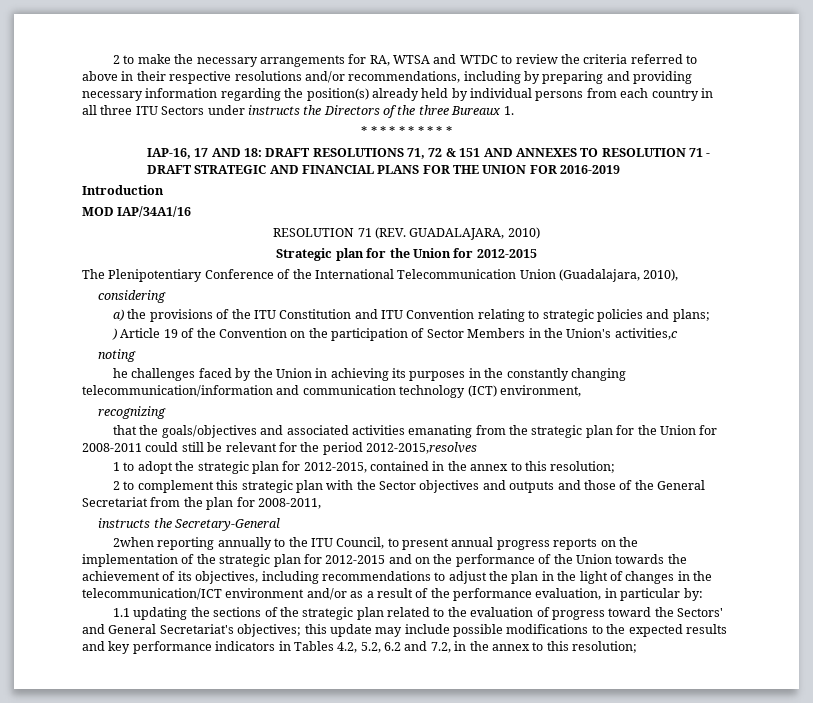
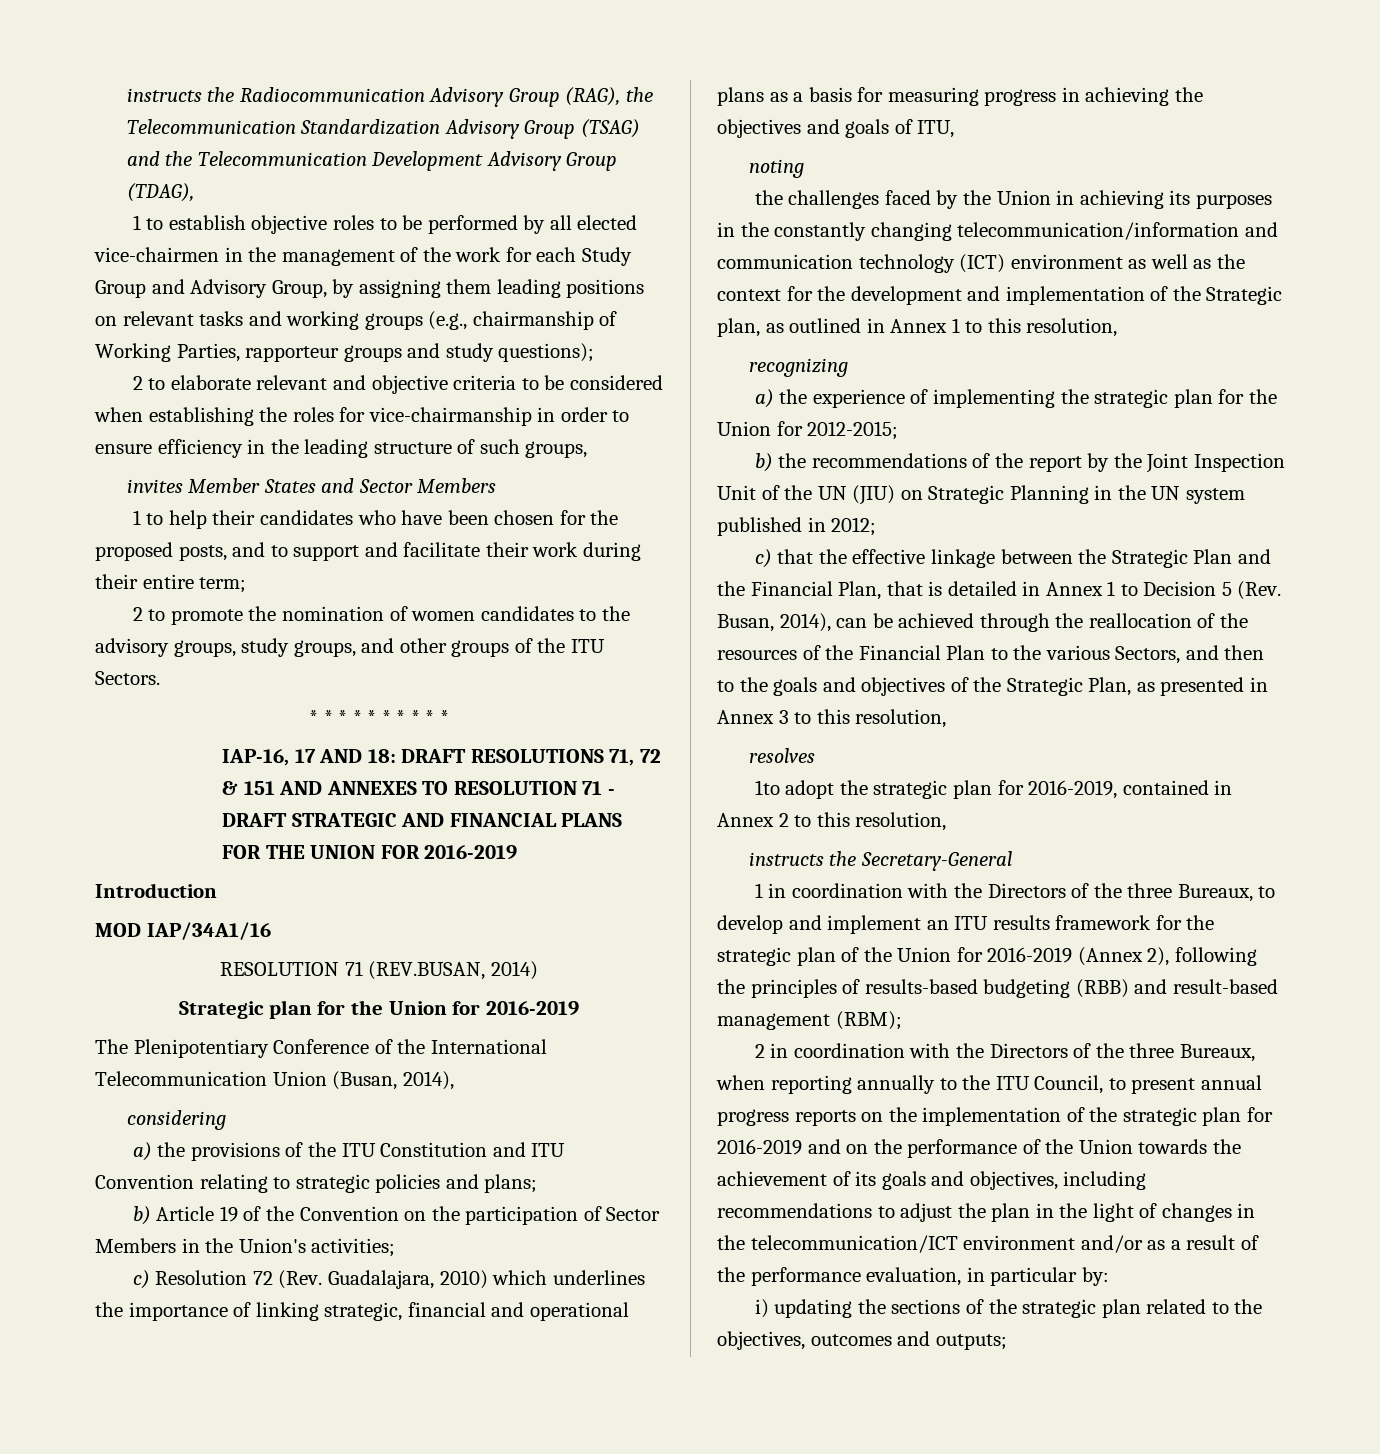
[113,54,698,67] [82,71,693,84] [82,88,713,101] [82,105,514,118] 2 to make the necessary arrangements for RA, WTSA and WTDC to review the criteria referred to above in their respective resolutions and/or recommendations, including by preparing and providing necessary information regarding the position(s) already held by individual persons from each country in all three ITU Sectors under instructs the Directors of the three Bureaux 1. -> [126,87,654,107] [126,119,640,139] [126,151,618,171] [126,183,194,202] [132,215,638,234] [94,247,632,266] [95,279,645,298] [95,311,618,330] [95,343,595,362] [132,375,663,394] [94,407,630,426] [95,439,588,458] [126,478,497,493] [132,510,619,529] [95,542,641,561] [95,574,247,593] [132,606,630,625] [95,638,605,657] [95,671,160,685] instructs the Radiocommunication Advisory Group (RAG), the Telecommunication Standardization Advisory Group (TSAG) and the Telecommunication Development Advisory Group (TDAG), // 1 to establish objective roles to be performed by all elected vice-chairmen in the management of the work for each Study Group and Advisory Group, by assigning them leading positions on relevant tasks and working groups (e.g., chairmanship of Working Parties, rapporteur groups and study questions); // 2 to elaborate relevant and objective criteria to be considered when establishing the roles for vice-chairmanship in order to ensure efficiency in the leading structure of such groups, // invites Member States and Sector Members // 1 to help their candidates who have been chosen for the proposed posts, and to support and facilitate their work during their entire term; // 2 to promote the nomination of women candidates to the advisory groups, study groups, and other groups of the ITU Sectors.
[375,227,540,240] (REV. GUADALAJARA, 2010) -> [368,961,538,980] (REV.BUSAN, 2014)
[476,249,537,258] 2012-2015 -> [485,1001,579,1016] 2016-2019
[559,269,679,282] (Guadalajara, 2010), -> [332,1071,454,1090] (Busan, 2014),
[112,328,118,340] ) -> [132,1206,151,1225] b)
[614,328,678,340] activities,c -> [311,1238,396,1257] [132,1270,645,1289] [95,1302,629,1321] [717,87,1203,106] [717,119,955,138] activities; // c) Resolution 72 (Rev. Guadalajara, 2010) which underlines the importance of linking strategic, financial and operational plans as a basis for measuring progress in achieving the objectives and goals of ITU,
[113,368,129,378] he -> [754,190,783,205] the
[499,385,581,397] [98,406,167,419] [113,425,506,438] environment, // recognizing // that the goals/objectives and associated activities emanating from -> [1010,254,1245,269] [717,286,1283,305] [717,318,1118,337] [748,358,848,377] [754,389,1055,408] environment as well as the context for the development and implementation of the Strategic plan, as outlined in Annex 1 to this resolution, // recognizing // a) the experience of implementing
[82,442,477,455] [113,462,135,471] 2008-2011 could still be relevant for the period 2012-2015,resolves // 1 to -> [807,421,899,440] [754,453,1285,473] [717,485,1245,505] [717,517,877,536] [754,549,1271,568] [717,581,1282,600] [717,613,1248,632] [717,645,1265,664] [717,677,1268,696] [717,709,947,728] [748,748,815,763] [754,780,780,795] 2012-2015; // b) the recommendations of the report by the Joint Inspection Unit of the UN (JIU) on Strategic Planning in the UN system published in 2012; // c) that the effective linkage between the Strategic Plan and the Financial Plan, that is detailed in Annex 1 to Decision 5 (Rev. Busan, 2014), can be achieved through the reallocation of the resources of the Financial Plan to the various Sectors, and then to the goals and objectives of the Strategic Plan, as presented in Annex 3 to this resolution, // resolves // 1to
[303,462,367,473] 2012-2015, -> [1028,780,1118,799] 2016-2019,
[447,461,616,473] [113,480,706,493] [82,497,321,510] [98,518,280,531] [113,537,155,547] the annex to this resolution; // 2 to complement this strategic plan with the Sector objectives and outputs and those of the General Secretariat from the plan for 2008-2011, // instructs the Secretary-General // 2when -> [717,812,947,831] [748,851,1012,871] [754,883,1276,902] [717,915,1215,934] [717,947,1257,966] [717,979,1278,998] [717,1011,902,1030] [754,1043,1255,1062] [716,1075,765,1090] Annex 2 to this resolution, // instructs the Secretary-General // 1 in coordination with the Directors of the three Bureaux, to develop and implement an ITU results framework for the strategic plan of the Union for 2016-2019 (Annex 2), following the principles of results-based budgeting (RBB) and result-based management (RBM); // 2 in coordination with the Directors of the three Bureaux, when
[325,555,386,564] 2012-2015 -> [717,1139,802,1155] 2016-2019
(192, 576) none -> [881,1171,965,1190] goals and
[113,608,131,617] 1.1 -> [754,1299,769,1318] i)
[470,607,724,620] [82,624,727,637] [82,641,637,654] evaluation of progress toward the Sectors' and General Secretariat's objectives; this update may include possible modifications to the expected results and key performance indicators in Tables 4.2, 5.2, 6.2 and 7.2, in the annex to this resolution; -> [717,1331,1007,1350] objectives, outcomes and outputs;

